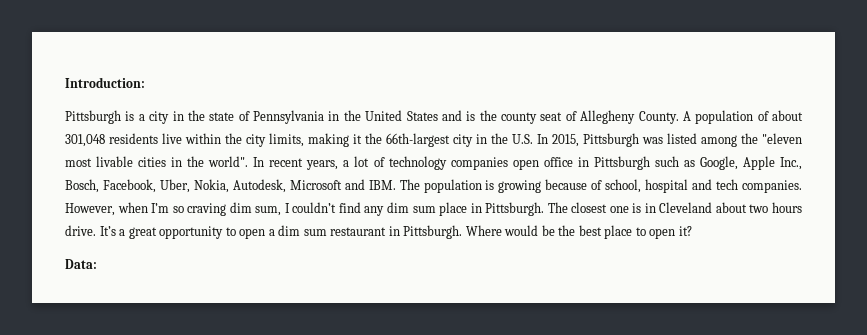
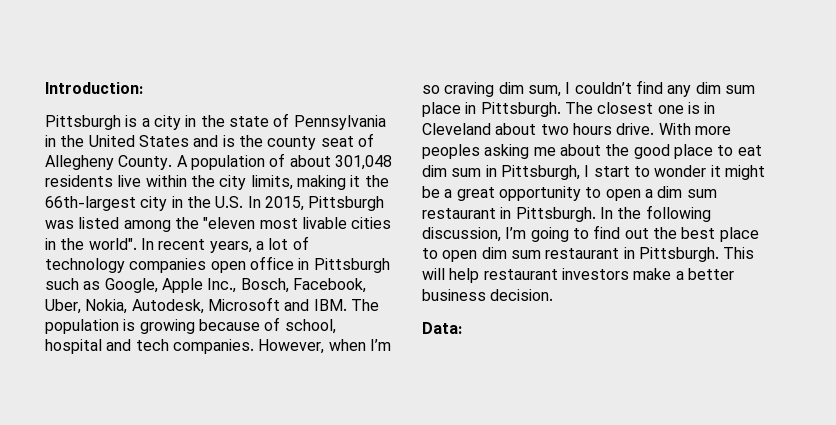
[99,226,116,236] It’s -> [658,123,731,135] [422,144,762,159] [422,165,765,180] [422,186,440,198] With more peoples asking me about the good place to eat dim sum in Pittsburgh, I start to wonder it might be
[465,225,555,236] Where would be -> [599,205,711,222] [422,225,649,242] In the following discussion, I’m going to find out
[678,226,692,236] it? -> [481,247,755,262] [422,268,734,283] [422,289,554,301] dim sum restaurant in Pittsburgh. This will help restaurant investors make a better business decision.

